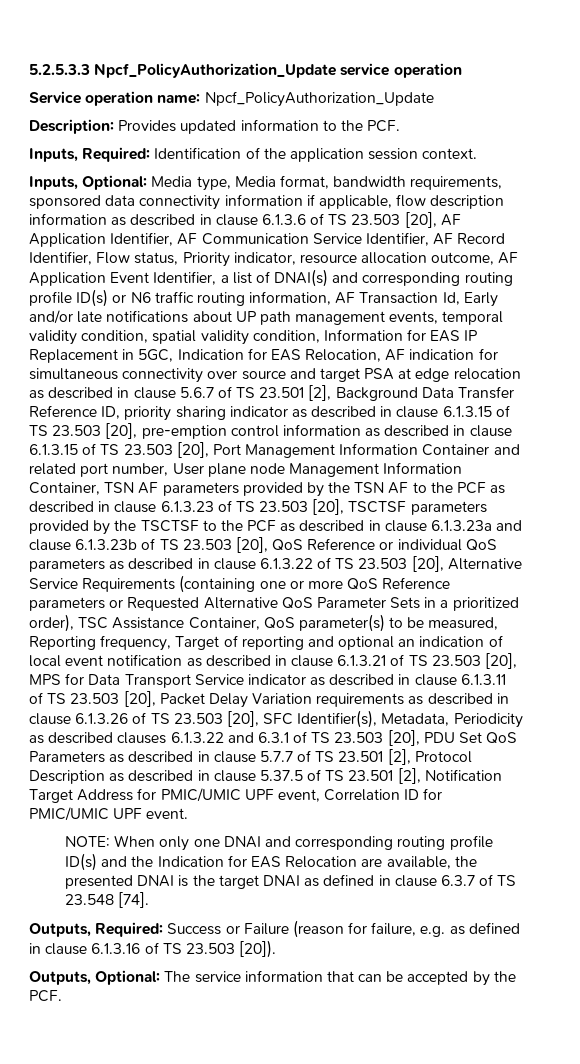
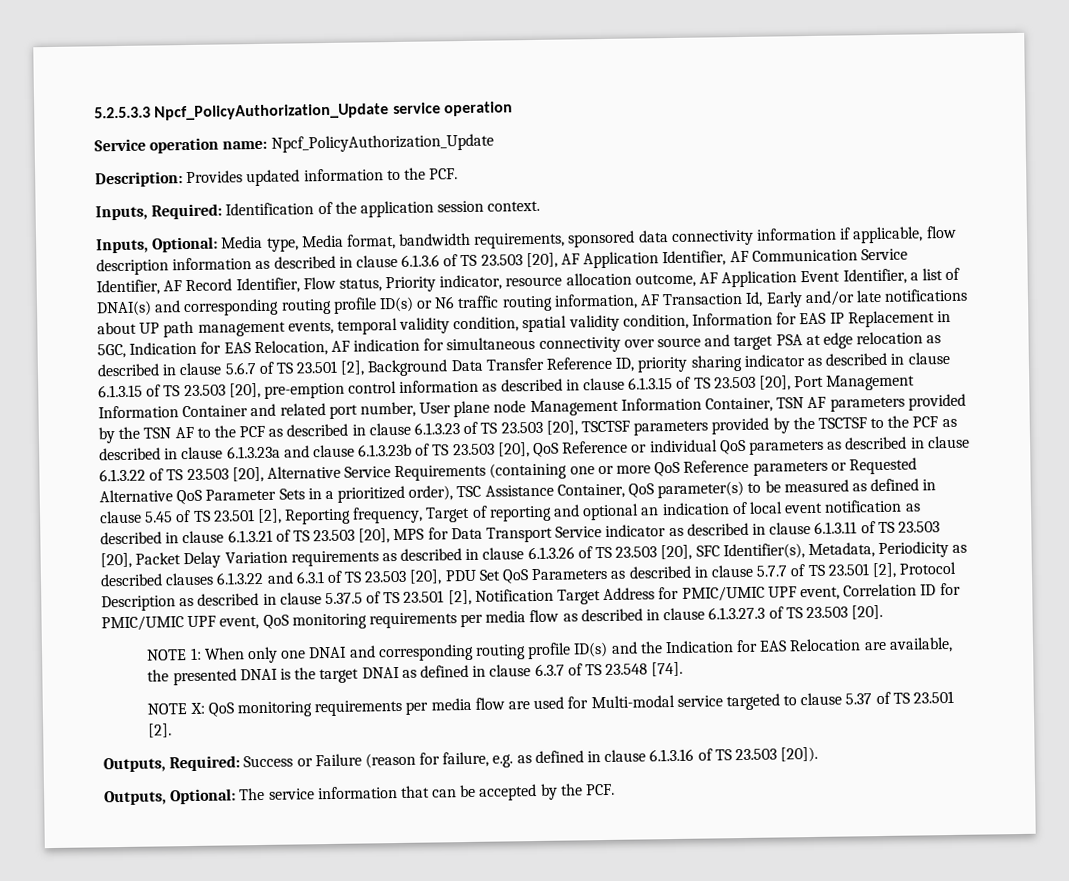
[428,617,499,630] measured, -> [783,478,937,493] [99,508,282,525] measured as defined in clause 5.45 of TS 23.501 [2],
[146,808,189,819] [65,836,111,847] event. // NOTE: -> [219,604,884,630] [146,647,202,661] event, QoS monitoring requirements per media flow as described in clause 6.1.3.27.3 of TS 23.503 [20]. // NOTE 1:
(150, 900) none -> [147,690,954,718] [148,723,173,738] // NOTE X: QoS monitoring requirements per media flow are used for Multi-modal service targeted to clause 5.37 of TS 23.501 [2].

